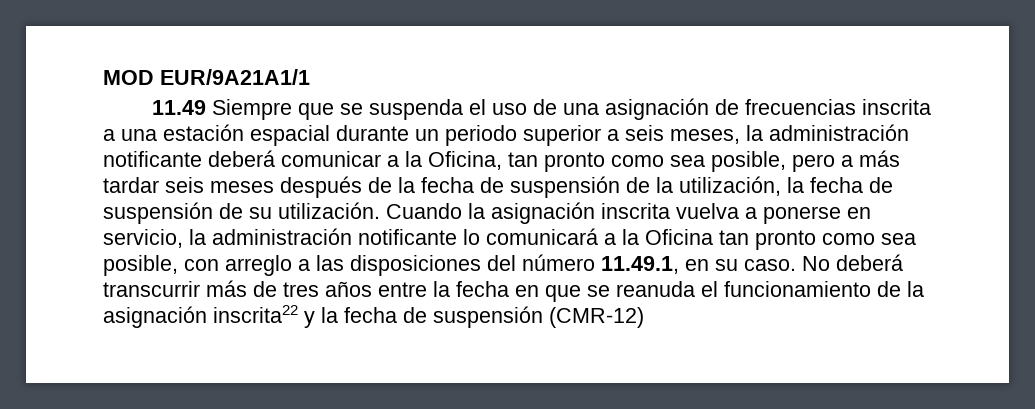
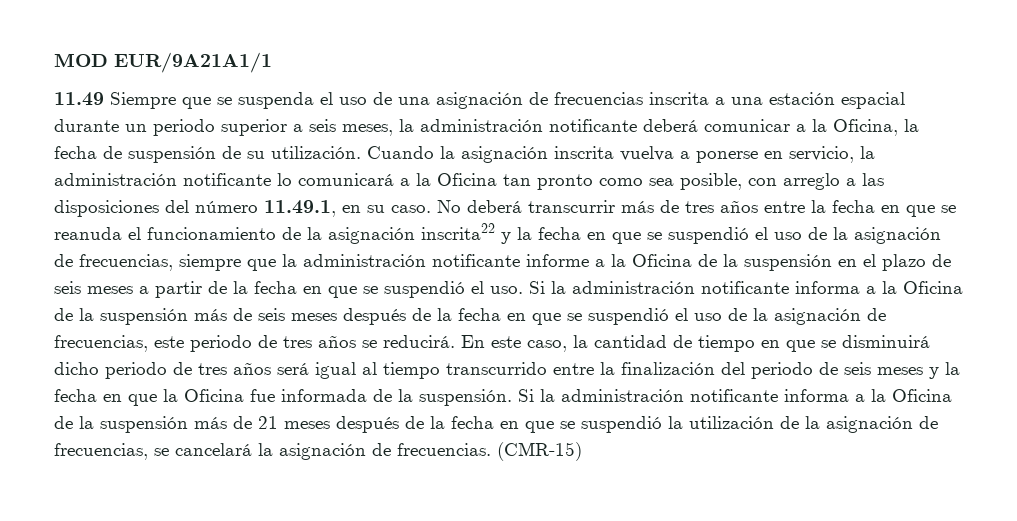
[508,150,900,172] [103,176,781,198] tan pronto como sea posible, pero a más tardar seis meses después de la fecha de suspensión de la utilización, -> (898, 127) none
[403,306,644,328] de suspensión (CMR-12) -> [587,227,941,244] [54,254,951,271] [54,281,963,298] [54,308,886,325] [54,335,930,352] [54,362,960,379] [54,389,952,406] [54,416,938,433] [54,442,582,461] en que se suspendió el uso de la asignación de frecuencias, siempre que la administración notificante informe a la Oficina de la suspensión en el plazo de seis meses a partir de la fecha en que se suspendió el uso. Si la administración notificante informa a la Oficina de la suspensión más de seis meses después de la fecha en que se suspendió el uso de la asignación de frecuencias, este periodo de tres años se reducirá. En este caso, la cantidad de tiempo en que se disminuirá dicho periodo de tres años será igual al tiempo transcurrido entre la finalización del periodo de seis meses y la fecha en que la Oficina fue informada de la suspensión. Si la administración notificante informa a la Oficina de la suspensión más de 21 meses después de la fecha en que se suspendió la utilización de la asignación de frecuencias, se cancelará la asignación de frecuencias. (CMR-15)

